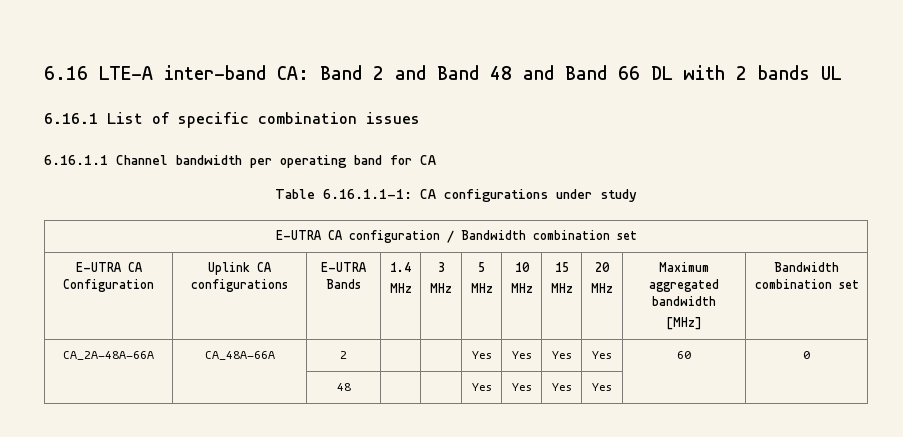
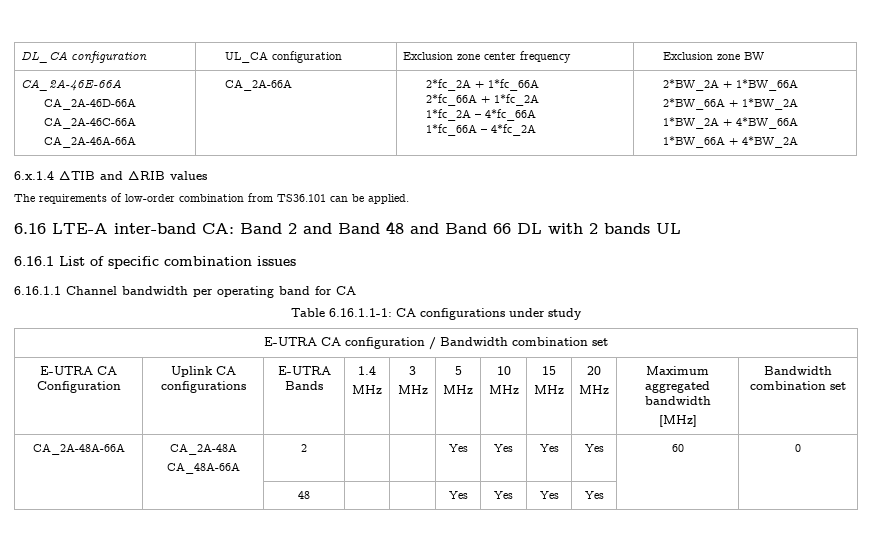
(44, 73) none -> [21,51,148,63] [224,51,342,63] [403,51,572,63] [662,52,764,60] [21,79,122,91] [43,98,136,110] [43,117,136,129] [43,136,136,148] [224,79,292,91] [425,79,539,91] [425,94,539,106] [425,109,536,121] [425,124,536,136] [662,79,798,91] [662,98,798,110] [662,117,798,129] [662,136,798,148] [14,171,207,180] [14,193,409,204] DL_CA configuration | UL_CA configuration | Exclusion zone center frequency | Exclusion zone BW // CA_2A-46E-66A // CA_2A-46D-66A // CA_2A-46C-66A // CA_2A-46A-66A | CA_2A-66A | 2*fc_2A + 1*fc_66A // 2*fc_66A + 1*fc_2A // 1*fc_2A – 4*fc_66A // 1*fc_66A – 4*fc_2A | 2*BW_2A + 1*BW_66A // 2*BW_66A + 1*BW_2A // 1*BW_2A + 4*BW_66A // 1*BW_66A + 4*BW_2A // 6.x.1.4 ∆TIB and ∆RIB values // The requirements of low-order combination from TS36.101 can be applied. //
(154, 355) none -> [169,443,237,455] CA_2A-48A //

